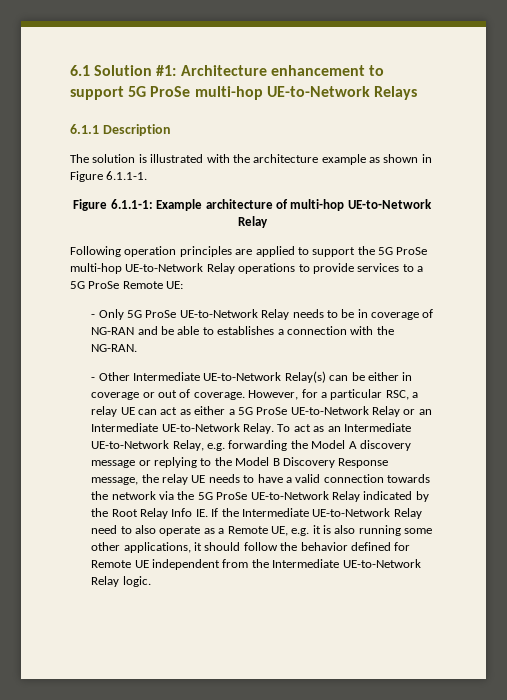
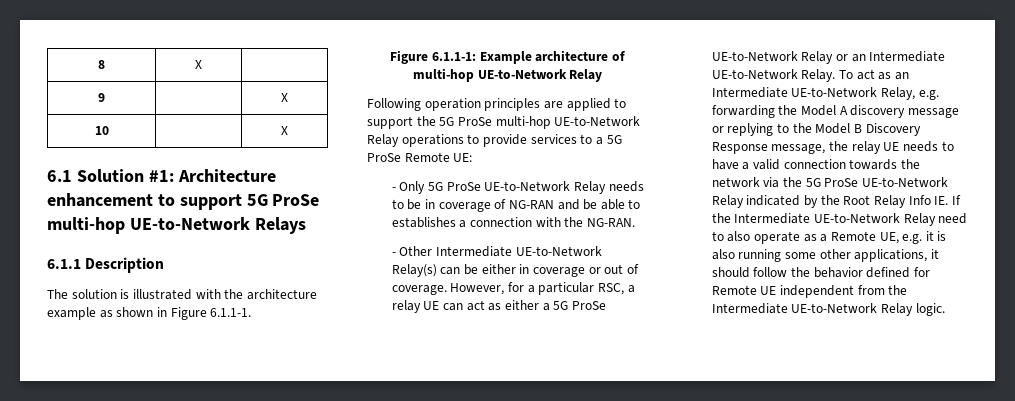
(70, 70) none -> [98,60,105,69] [195,60,202,69] [98,93,105,102] [281,93,288,102] [94,126,109,135] [281,126,288,135] 8 | X | // 9 | | X // 10 | | X //

